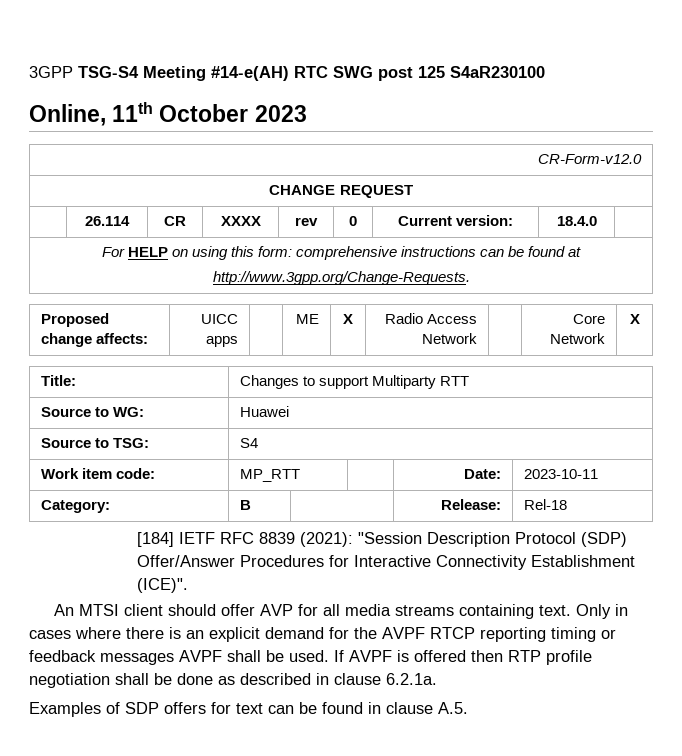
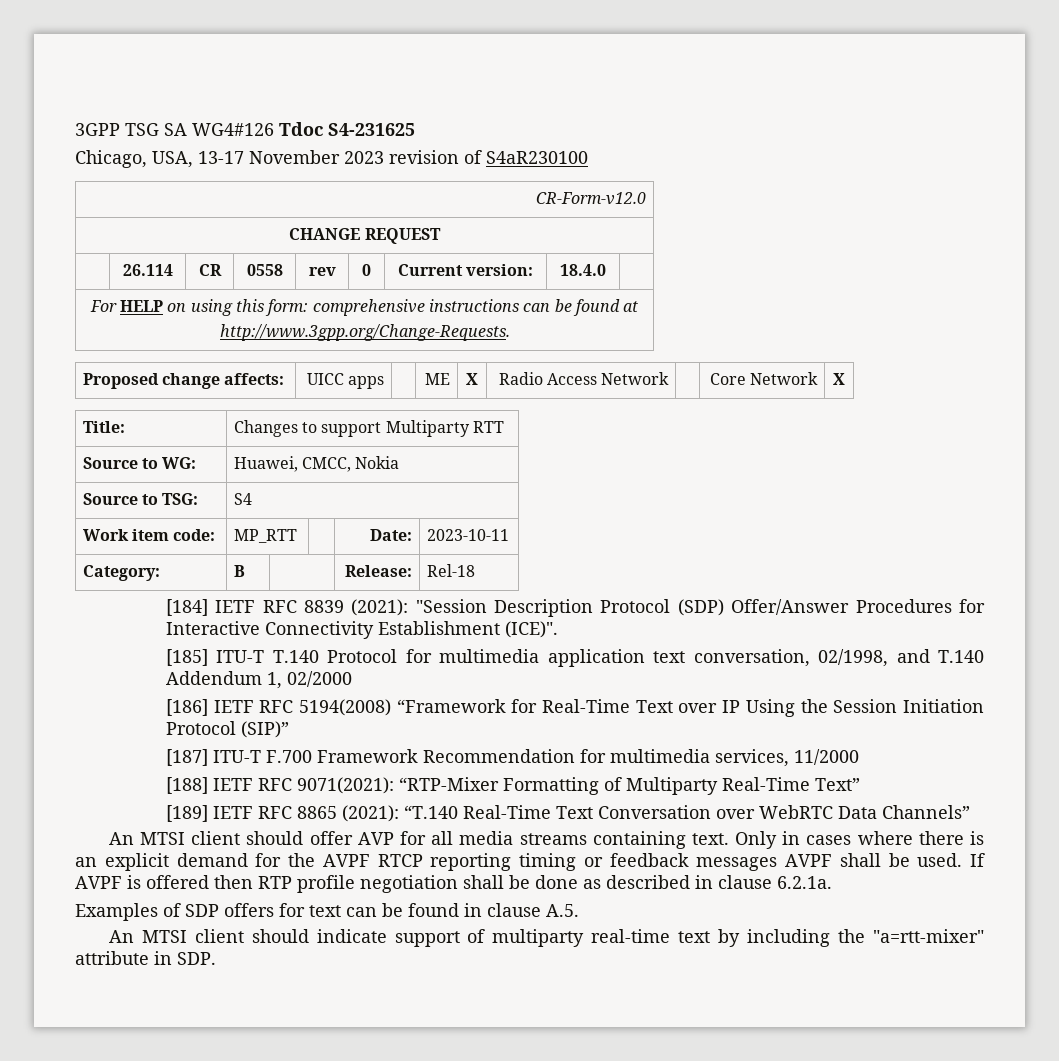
[78,66,545,81] [29,102,307,126] TSG-S4 Meeting #14-e(AH) RTC SWG post 125 S4aR230100 // Online, 11th October 2023 -> [125,122,415,136] [75,150,588,168] TSG SA WG4#126 Tdoc S4-231625 // Chicago, USA, 13-17 November 2023 revision of S4aR230100
[220,216,261,226] XXXX -> [246,264,283,276] 0558
[240,406,290,417] Huawei -> [233,456,400,472] Huawei, CMCC, Nokia
(188, 585) none -> [165,649,984,667] [165,671,352,689] [165,699,984,717] [165,721,289,738] [165,749,859,767] [165,777,860,795] [165,805,970,822] // [185] ITU-T T.140 Protocol for multimedia application text conversation, 02/1998, and T.140 Addendum 1, 02/2000 // [186] IETF RFC 5194(2008) “Framework for Real-Time Text over IP Using the Session Initiation Protocol (SIP)” // [187] ITU-T F.700 Framework Recommendation for multimedia services, 11/2000 // [188] IETF RFC 9071(2021): “RTP-Mixer Formatting of Multiparty Real-Time Text” // [189] IETF RFC 8865 (2021): “T.140 Real-Time Text Conversation over WebRTC Data Channels”
(468, 708) none -> [108,929,984,947] [75,951,216,965] // An MTSI client should indicate support of multiparty real-time text by including the "a=rtt-mixer" attribute in SDP.

